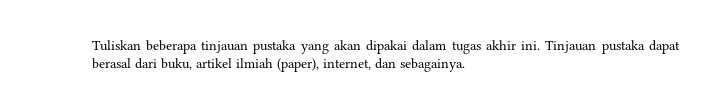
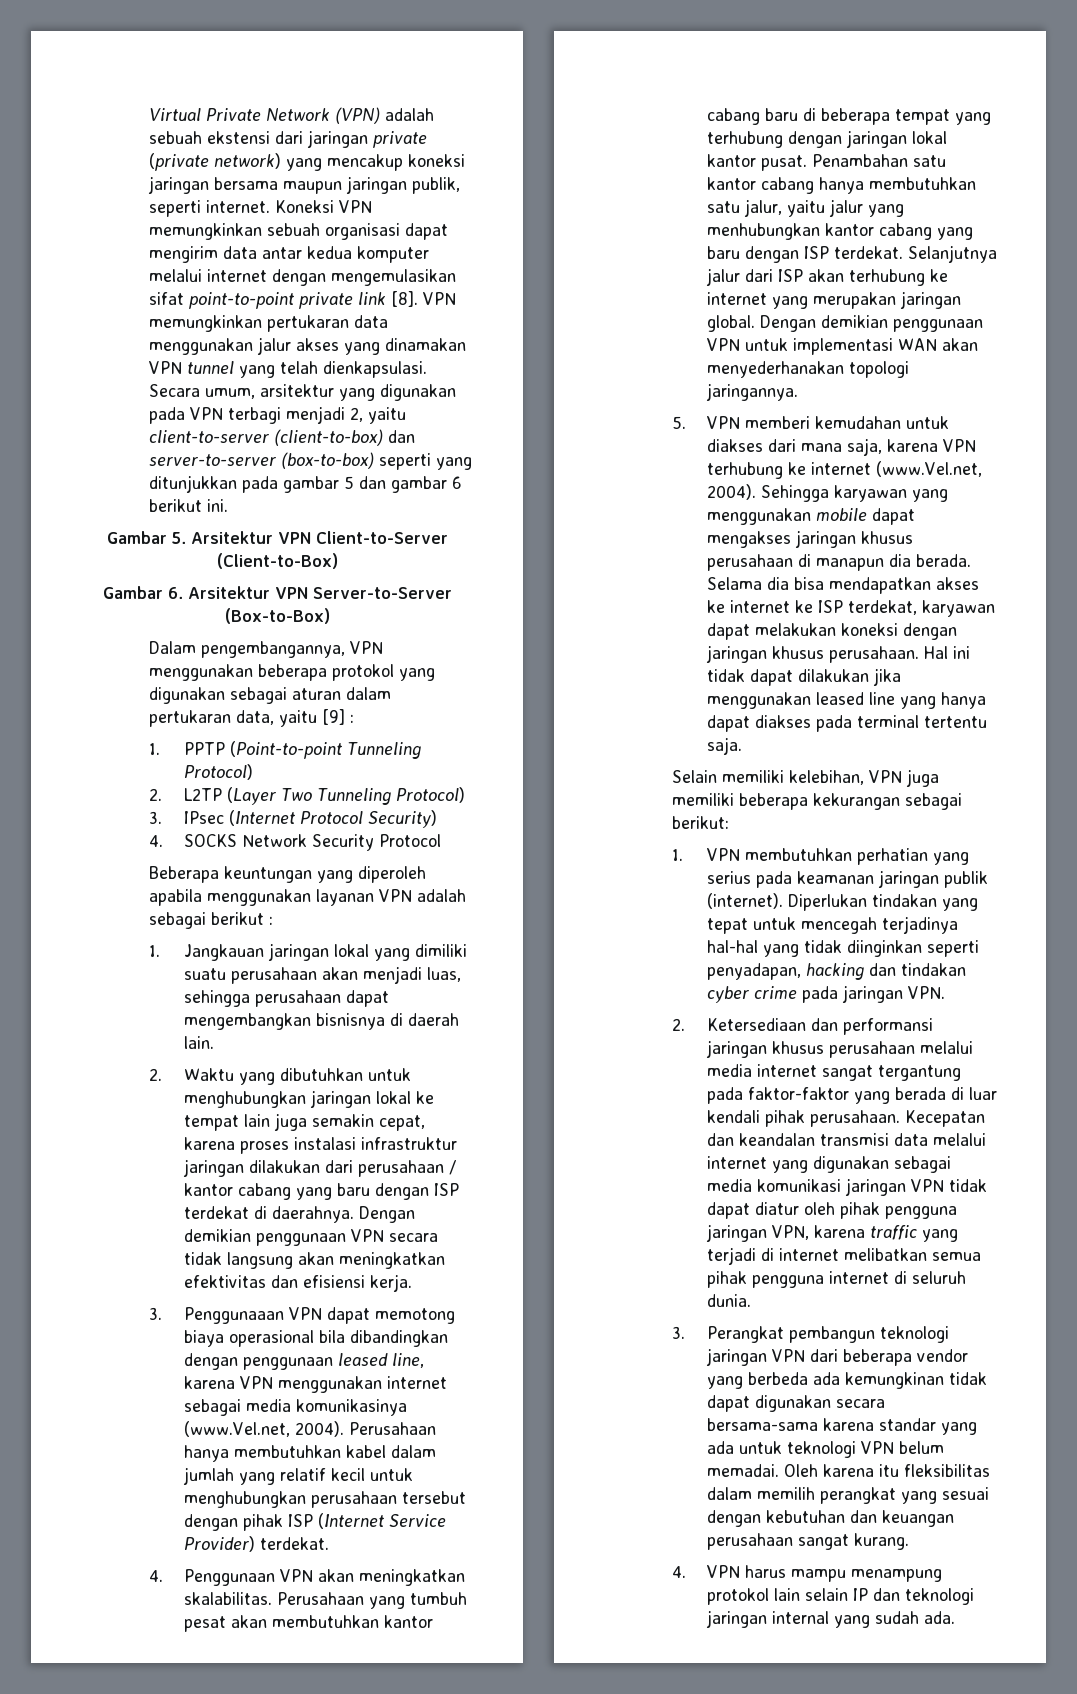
[91,40,680,54] [91,58,465,72] Tuliskan beberapa tinjauan pustaka yang akan dipakai dalam tugas akhir ini. Tinjauan pustaka dapat berasal dari buku, artikel ilmiah (paper), internet, dan sebagainya. -> [149,107,435,124] [149,130,428,148] [149,153,466,171] [148,176,461,194] [149,200,373,217] [149,223,449,240] [149,246,430,263] [149,269,457,286] [149,291,457,309] [149,315,389,332] [149,337,467,355] [149,361,428,378] [149,384,457,401] [149,406,407,424] [149,429,416,446] [149,452,473,470] [149,475,463,493] [149,499,229,512] [106,531,448,544] [216,553,338,569] [102,586,452,599] [224,608,330,624] [149,641,384,658] [149,664,436,681] [149,687,392,704] [149,709,355,727] [149,741,421,759] [183,764,253,780] [149,787,465,805] [149,810,437,828] [149,834,441,851] [149,866,427,883] [149,889,467,906] [149,912,274,929] [149,943,467,961] [183,966,461,984] [183,990,389,1007] [183,1013,459,1030] [183,1036,214,1049] [149,1068,411,1085] [183,1090,434,1108] [183,1113,425,1131] [183,1137,457,1154] [182,1159,456,1177] [183,1183,459,1200] [183,1206,415,1223] [183,1229,438,1246] [183,1252,445,1269] [183,1274,412,1292] [149,1307,455,1324] [183,1330,448,1347] [183,1353,424,1370] [183,1376,447,1393] [183,1399,407,1416] [183,1421,436,1437] [183,1445,436,1462] [182,1467,413,1485] [183,1491,466,1508] [183,1513,446,1531] [183,1536,329,1552] [149,1569,465,1586] [183,1592,467,1609] [183,1615,433,1632] [706,108,991,125] [706,130,947,148] [706,154,946,171] [706,177,976,194] [706,199,904,217] [706,223,973,240] [706,245,997,263] [705,268,948,286] [706,291,961,309] [706,315,983,332] [706,338,978,355] [706,361,909,378] [705,383,798,401] [672,416,949,429] [706,438,976,456] [706,461,982,479] [706,484,948,502] [706,508,915,525] [706,530,913,548] [706,554,971,571] [706,577,979,594] [706,600,995,617] [706,623,957,640] [705,645,970,663] [706,668,901,686] [706,692,986,709] [706,715,987,732] [706,737,742,755] [672,769,940,787] [672,793,963,810] [672,816,730,829] [672,848,969,865] [706,870,988,888] [706,893,978,911] [706,916,958,934] [706,940,979,957] [706,963,966,980] [706,985,945,1003] [672,1018,933,1035] [705,1040,973,1058] [706,1064,961,1081] [706,1087,997,1104] [706,1110,985,1127] [706,1133,986,1146] [706,1156,951,1173] [706,1178,987,1196] [706,1202,957,1219] [705,1224,958,1242] [706,1247,981,1265] [706,1271,966,1288] [706,1294,751,1307] [672,1326,949,1343] [705,1348,968,1366] [706,1372,987,1389] [706,1395,885,1412] [706,1418,977,1435] [706,1441,944,1458] [706,1464,990,1477] [706,1487,989,1504] [706,1510,954,1527] [706,1533,909,1550] [672,1565,942,1582] [706,1588,974,1605] [705,1610,955,1628] Virtual Private Network (VPN) adalah sebuah ekstensi dari jaringan private (private network) yang mencakup koneksi jaringan bersama maupun jaringan publik, seperti internet. Koneksi VPN memungkinkan sebuah organisasi dapat mengirim data antar kedua komputer melalui internet dengan mengemulasikan sifat point-to-point private link [8]. VPN memungkinkan pertukaran data menggunakan jalur akses yang dinamakan VPN tunnel yang telah dienkapsulasi. Secara umum, arsitektur yang digunakan pada VPN terbagi menjadi 2, yaitu client-to-server (client-to-box) dan server-to-server (box-to-box) seperti yang ditunjukkan pada gambar 5 dan gambar 6 berikut ini. // Gambar 5. Arsitektur VPN Client-to-Server (Client-to-Box) // Gambar 6. Arsitektur VPN Server-to-Server (Box-to-Box) // Dalam pengembangannya, VPN menggunakan beberapa protokol yang digunakan sebagai aturan dalam pertukaran data, yaitu [9] : // 1. PPTP (Point-to-point Tunneling Protocol) // 2. L2TP (Layer Two Tunneling Protocol) // 3. IPsec (Internet Protocol Security) // 4. SOCKS Network Security Protocol // Beberapa keuntungan yang diperoleh apabila menggunakan layanan VPN adalah sebagai berikut : // 1. Jangkauan jaringan lokal yang dimiliki suatu perusahaan akan menjadi luas, sehingga perusahaan dapat mengembangkan bisnisnya di daerah lain. // 2. Waktu yang dibutuhkan untuk menghubungkan jaringan lokal ke tempat lain juga semakin cepat, karena proses instalasi infrastruktur jaringan dilakukan dari perusahaan / kantor cabang yang baru dengan ISP terdekat di daerahnya. Dengan demikian penggunaan VPN secara tidak langsung akan meningkatkan efektivitas dan efisiensi kerja. // 3. Penggunaaan VPN dapat memotong biaya operasional bila dibandingkan dengan penggunaan leased line, karena VPN menggunakan internet sebagai media komunikasinya (www.Vel.net, 2004). Perusahaan hanya membutuhkan kabel dalam jumlah yang relatif kecil untuk menghubungkan perusahaan tersebut dengan pihak ISP (Internet Service Provider) terdekat. // 4. Penggunaan VPN akan meningkatkan skalabilitas. Perusahaan yang tumbuh pesat akan membutuhkan kantor cabang baru di beberapa tempat yang terhubung dengan jaringan lokal kantor pusat. Penambahan satu kantor cabang hanya membutuhkan satu jalur, yaitu jalur yang menhubungkan kantor cabang yang baru dengan ISP terdekat. Selanjutnya jalur dari ISP akan terhubung ke internet yang merupakan jaringan global. Dengan demikian penggunaan VPN untuk implementasi WAN akan menyederhanakan topologi jaringannya. // 5. VPN memberi kemudahan untuk diakses dari mana saja, karena VPN terhubung ke internet (www.Vel.net, 2004). Sehingga karyawan yang menggunakan mobile dapat mengakses jaringan khusus perusahaan di manapun dia berada. Selama dia bisa mendapatkan akses ke internet ke ISP terdekat, karyawan dapat melakukan koneksi dengan jaringan khusus perusahaan. Hal ini tidak dapat dilakukan jika menggunakan leased line yang hanya dapat diakses pada terminal tertentu saja. // Selain memiliki kelebihan, VPN juga memiliki beberapa kekurangan sebagai berikut: // 1. VPN membutuhkan perhatian yang serius pada keamanan jaringan publik (internet). Diperlukan tindakan yang tepat untuk mencegah terjadinya hal-hal yang tidak diinginkan seperti penyadapan, hacking dan tindakan cyber crime pada jaringan VPN. // 2. Ketersediaan dan performansi jaringan khusus perusahaan melalui media internet sangat tergantung pada faktor-faktor yang berada di luar kendali pihak perusahaan. Kecepatan dan keandalan transmisi data melalui internet yang digunakan sebagai media komunikasi jaringan VPN tidak dapat diatur oleh pihak pengguna jaringan VPN, karena traffic yang terjadi di internet melibatkan semua pihak pengguna internet di seluruh dunia. // 3. Perangkat pembangun teknologi jaringan VPN dari beberapa vendor yang berbeda ada kemungkinan tidak dapat digunakan secara bersama-sama karena standar yang ada untuk teknologi VPN belum memadai. Oleh karena itu fleksibilitas dalam memilih perangkat yang sesuai dengan kebutuhan dan keuangan perusahaan sangat kurang. // 4. VPN harus mampu menampung protokol lain selain IP dan teknologi jaringan internal yang sudah ada.

